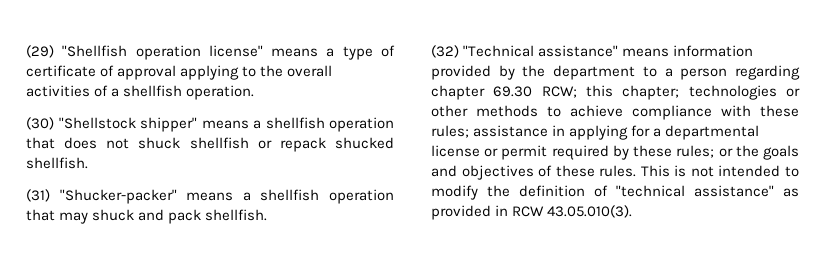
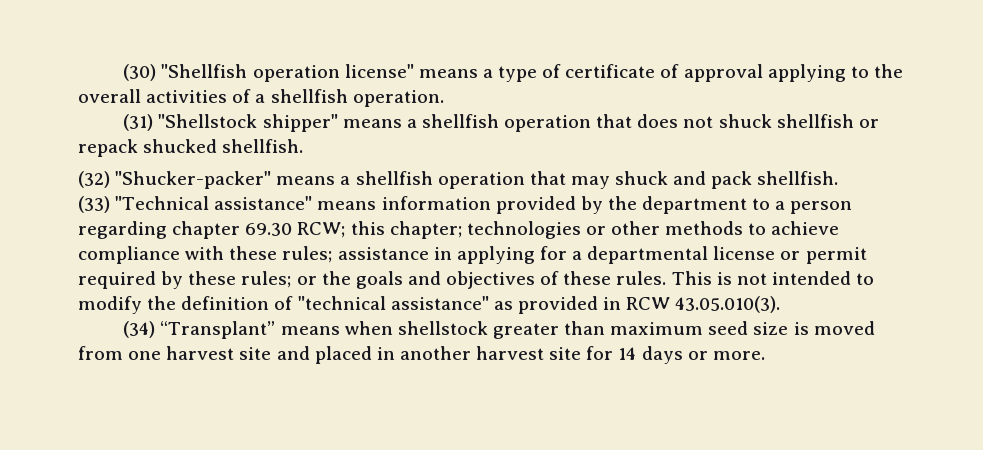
[26,45,54,58] (29) -> [123,64,157,81] (30)
[26,117,54,130] (30) -> [123,114,154,131] (31)
[26,189,50,202] (31) -> [78,171,110,188] (32)
[431,45,459,58] (32) -> [78,196,110,213] (33)
(633, 211) none -> [123,321,875,339] [78,346,765,364] // (34) “Transplant” means when shellstock greater than maximum seed size is moved from one harvest site and placed in another harvest site for 14 days or more.

